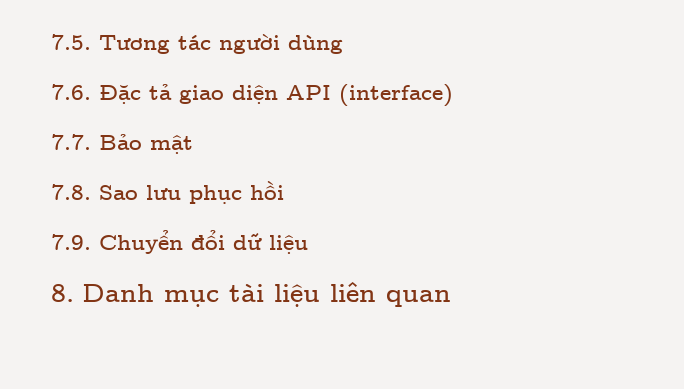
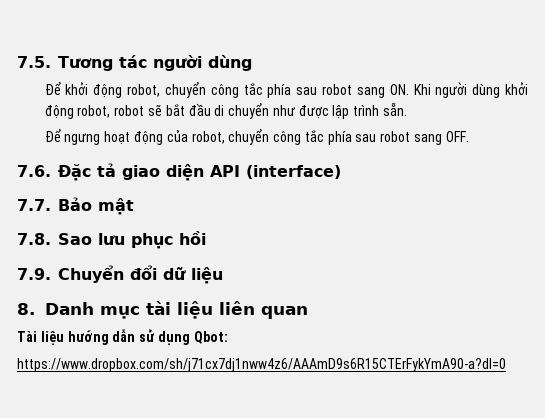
(344, 44) none -> [44,82,528,98] [44,102,407,119] [44,129,469,145] // Để khởi động robot, chuyển công tắc phía sau robot sang ON. Khi người dùng khởi động robot, robot sẽ bắt đầu di chuyển như được lập trình sẵn. // Để ngưng hoạt động của robot, chuyển công tắc phía sau robot sang OFF.
(452, 298) none -> [17,329,228,345] [17,358,506,372] // Tài liệu hướng dẫn sử dụng Qbot: // https://www.dropbox.com/sh/j71cx7dj1nww4z6/AAAmD9s6R15CTErFykYmA90-a?dl=0

